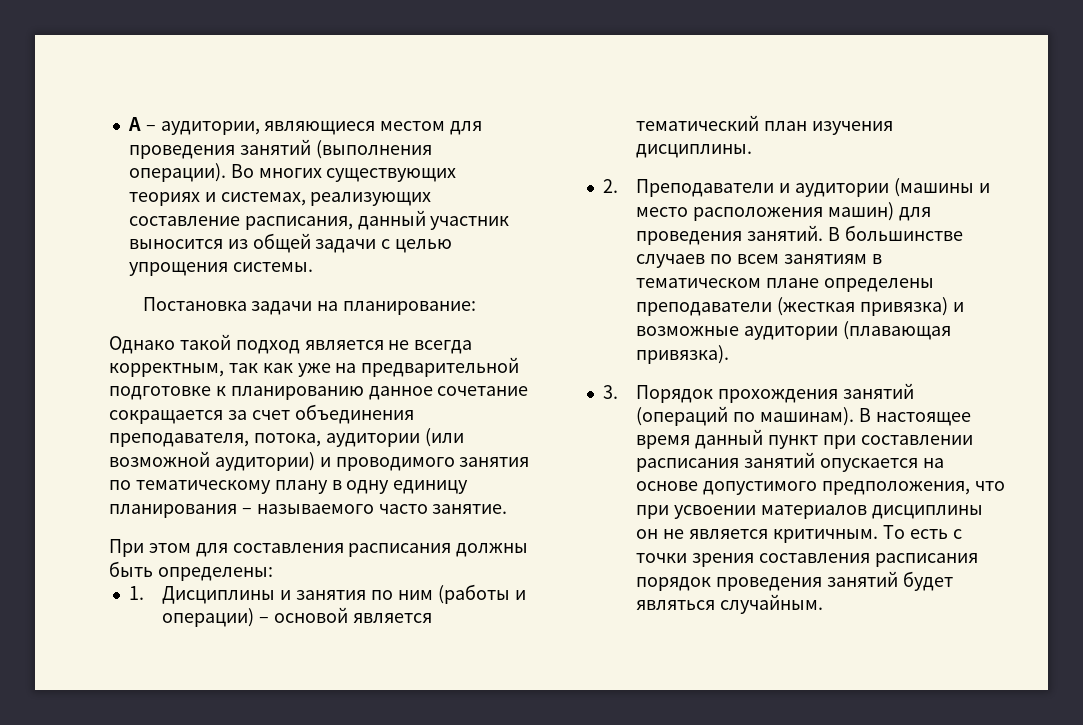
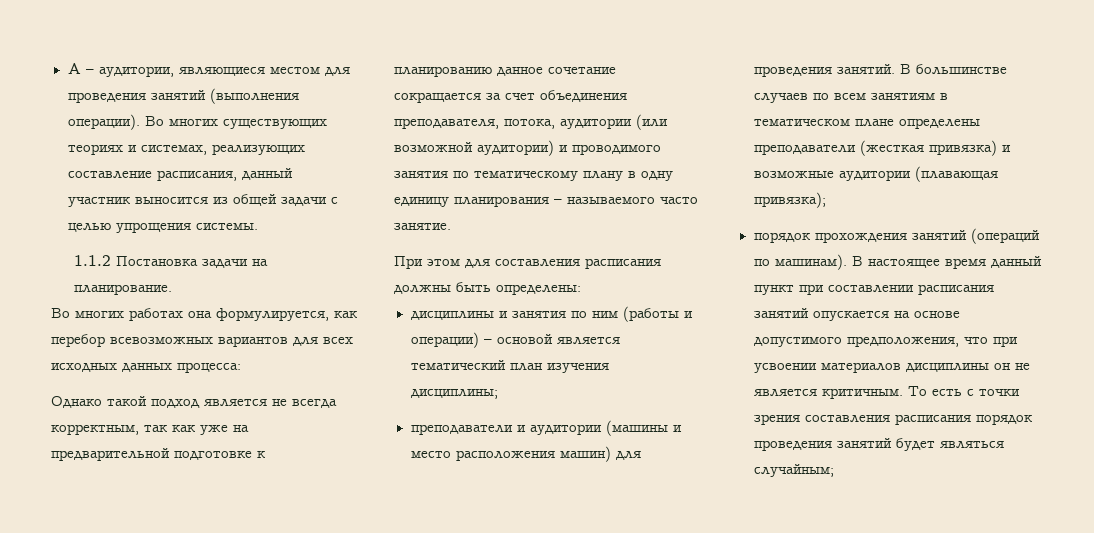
(313, 267) none -> [74,255,112,266] 1.1.2
[343,301,477,315] планирование: -> [74,284,173,295] [51,308,357,321] [51,334,353,347] [51,362,241,373] планирование. // Во многих работах она формулируется, как перебор всевозможных вариантов для всех исходных данных процесса:
[128,586,276,604] 1. Дисциплины -> [410,311,494,320] дисциплины
[636,144,753,158] [602,179,775,197] дисциплины. // 2. Преподаватели -> [410,389,498,399] [410,424,513,435] дисциплины; // преподаватели
[636,345,730,364] [602,385,714,403] привязка). // 3. Порядок -> [753,192,826,208] [753,232,810,243] привязка); // порядок
[720,594,824,614] случайным. -> [753,464,834,477] случайным;

